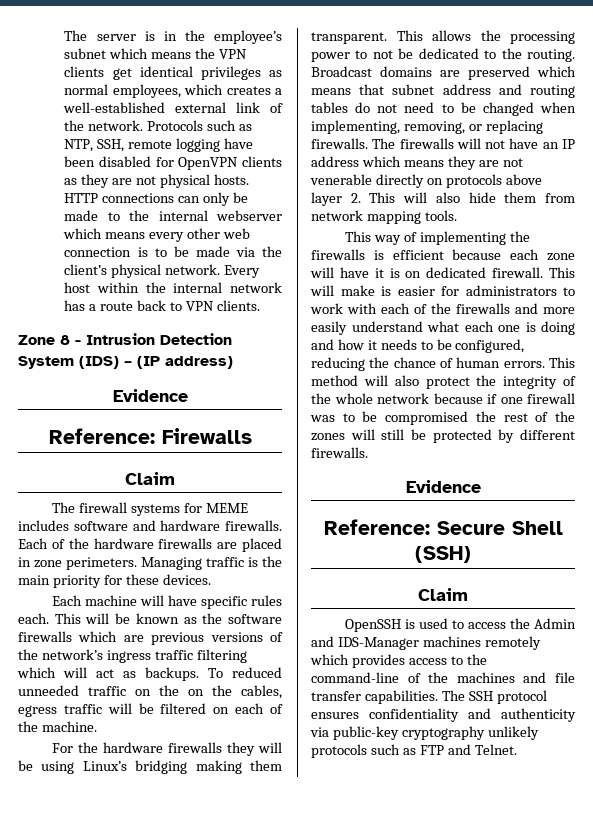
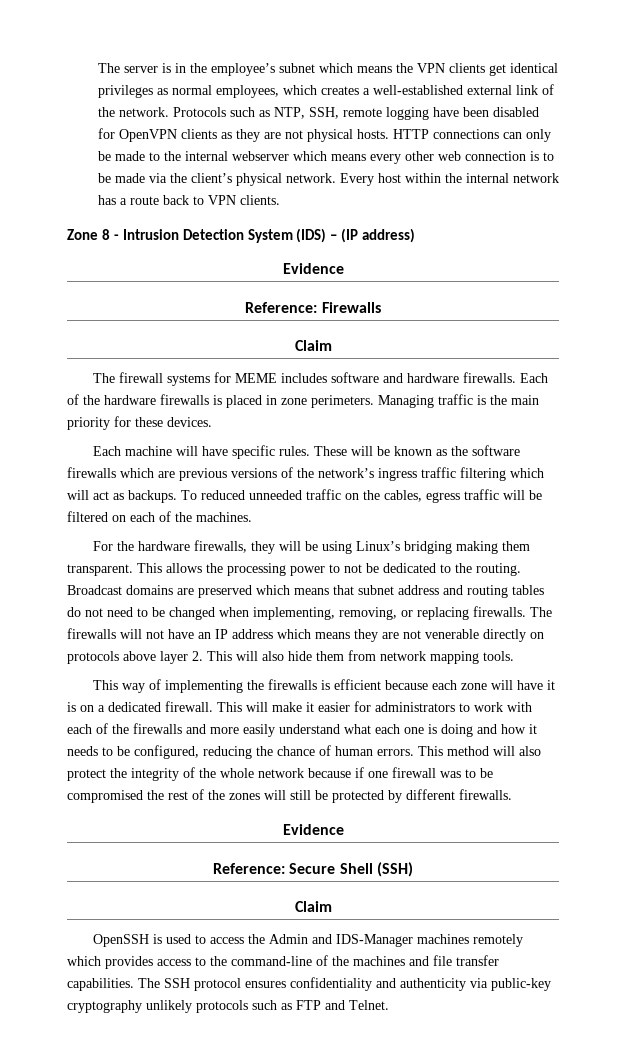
[217,542,238,549] are -> [213,395,222,405] is
[251,595,282,606] [18,613,81,624] rules each. This -> [279,446,348,456] rules. These
[188,685,232,696] on the -> (380, 495) none
[41,721,97,732] machine. -> [196,512,252,522] machines.
[168,742,223,753] firewalls -> [194,540,248,553] firewalls,
(422, 274) none -> [98,705,105,712] a
[381,286,391,296] is -> [306,702,314,712] it

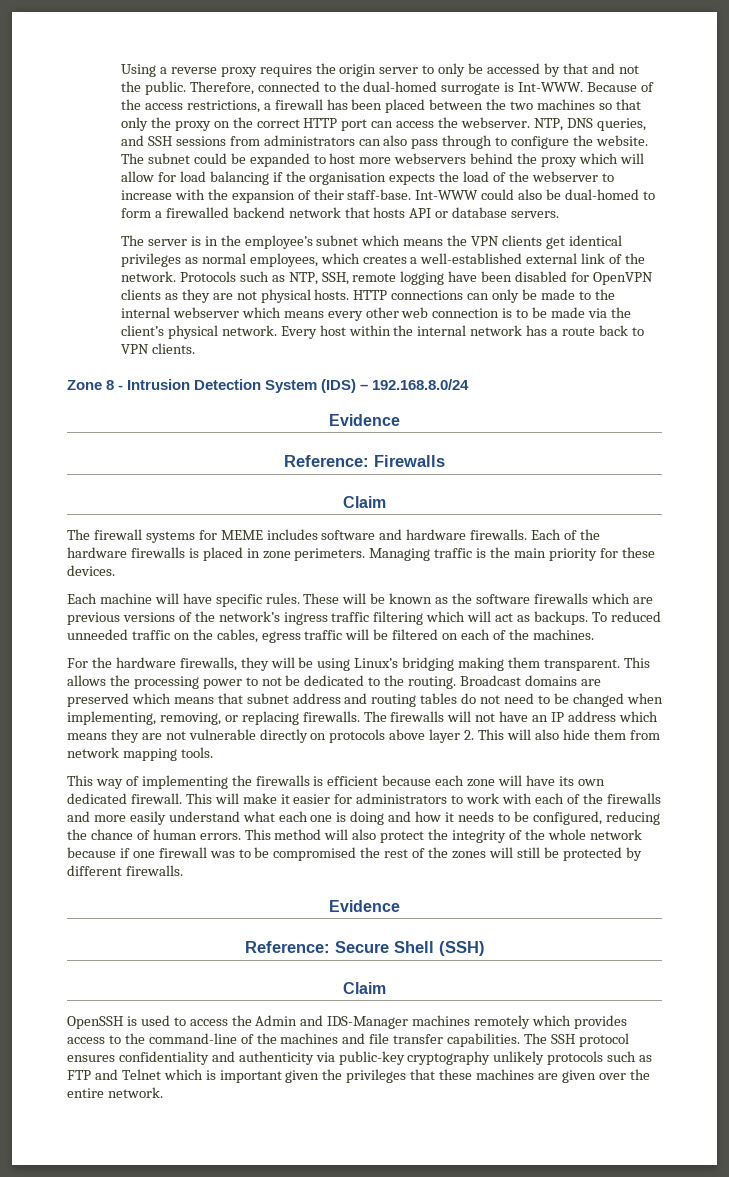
(97, 68) none -> [120,63,639,77] [120,81,655,95] [120,99,641,113] [120,117,646,131] [120,135,648,149] [120,153,644,167] [120,171,614,185] [120,189,655,203] [120,207,560,218] Using a reverse proxy requires the origin server to only be accessed by that and not the public. Therefore, connected to the dual-homed surrogate is Int-WWW. Because of the access restrictions, a firewall has been placed between the two machines so that only the proxy on the correct HTTP port can access the webserver. NTP, DNS queries, and SSH sessions from administrators can also pass through to configure the website. The subnet could be expanded to host more webservers behind the proxy which will allow for load balancing if the organisation expects the load of the webserver to increase with the expansion of their staff-base. Int-WWW could also be dual-homed to form a firewalled backend network that hosts API or database servers. //
[341,228,416,243] (IP address) -> [372,379,470,390] 192.168.8.0/24
[425,629,479,639] venerable -> [188,729,256,740] vulnerable
[547,680,556,690] [67,702,105,712] it is on a -> [558,776,605,786] its own
[349,1000,389,1010] Telnet. -> [121,1069,650,1083] [67,1087,163,1098] Telnet which is important given the privileges that these machines are given over the entire network.

